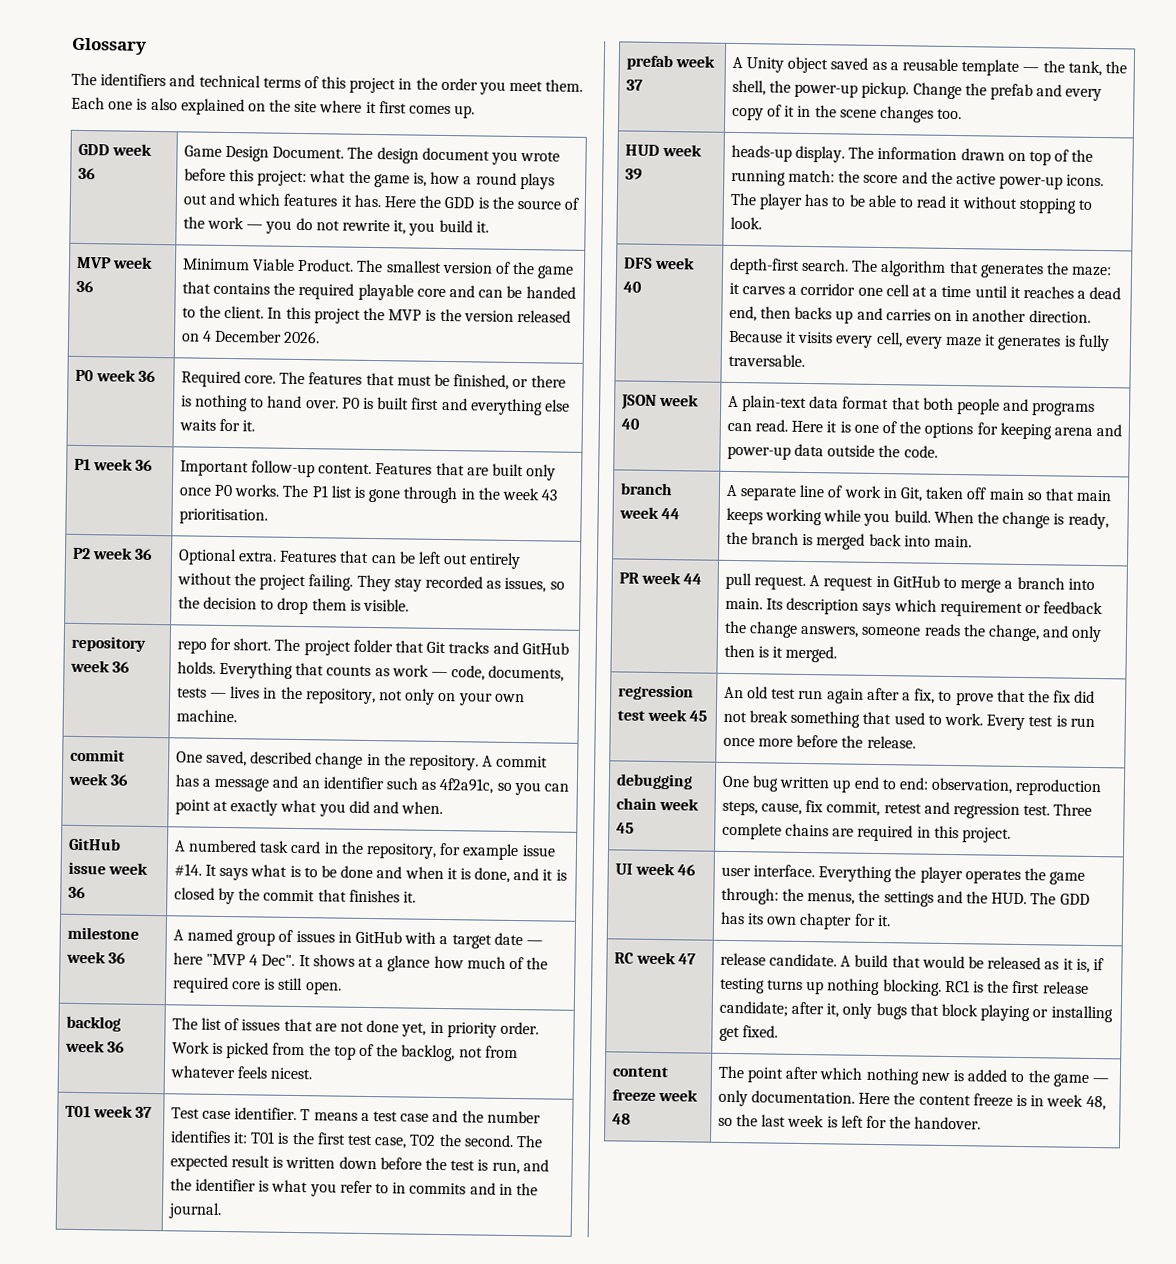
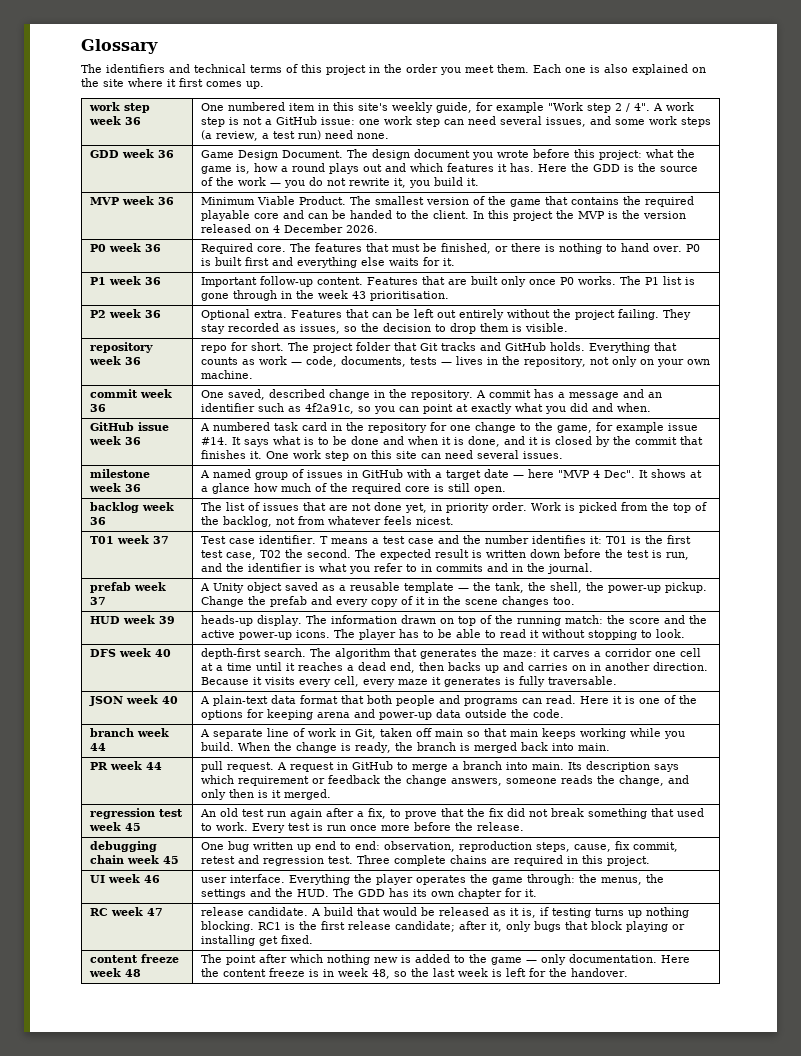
(476, 112) none -> [88,102,150,113] [88,116,141,125] [200,102,694,113] [200,116,711,127] [200,130,389,141] // work step week 36 | One numbered item in this site's weekly guide, for example "Work step 2 / 4". A work step is not a GitHub issue: one work step can need several issues, and some work steps (a review, a test run) need none.
[365,842,437,859] repository, -> [367,422,592,433] repository for one change to the game,
(416, 897) none -> [265,450,563,461] One work step on this site can need several issues.

